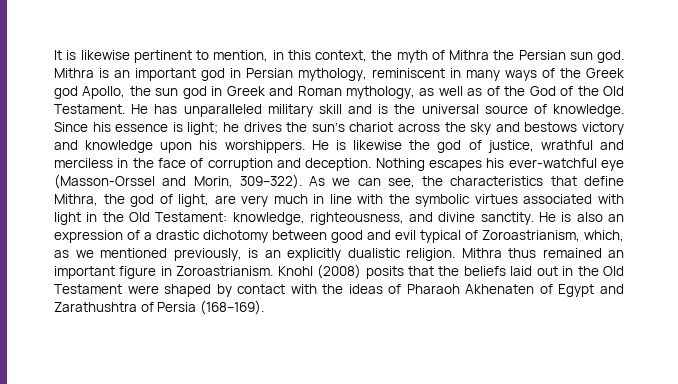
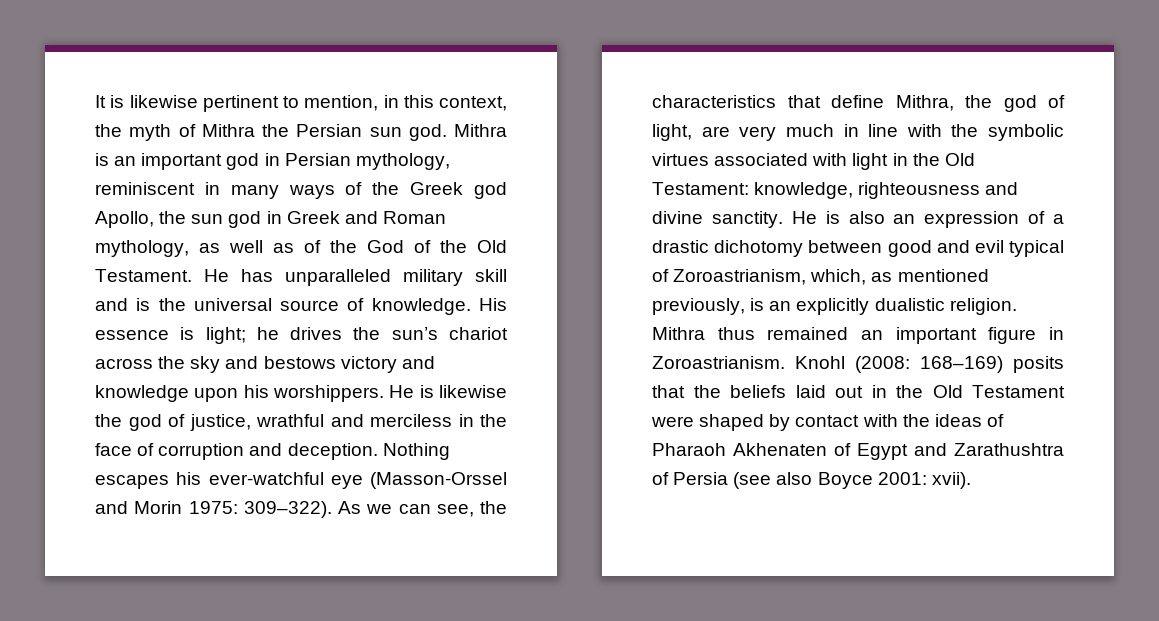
[54,122,111,132] Since his -> [479,298,507,311] His
[193,176,233,188] Morin, -> [134,501,238,514] Morin 1975:
[309,212,404,225] righteousness, -> [858,182,981,199] righteousness
[75,250,94,258] we -> (893, 277) none
[317,264,362,279] (2008) -> [855,356,1003,373] (2008: 168–169)
[199,300,264,315] (168–169). -> [733,472,971,489] (see also Boyce 2001: xvii).

